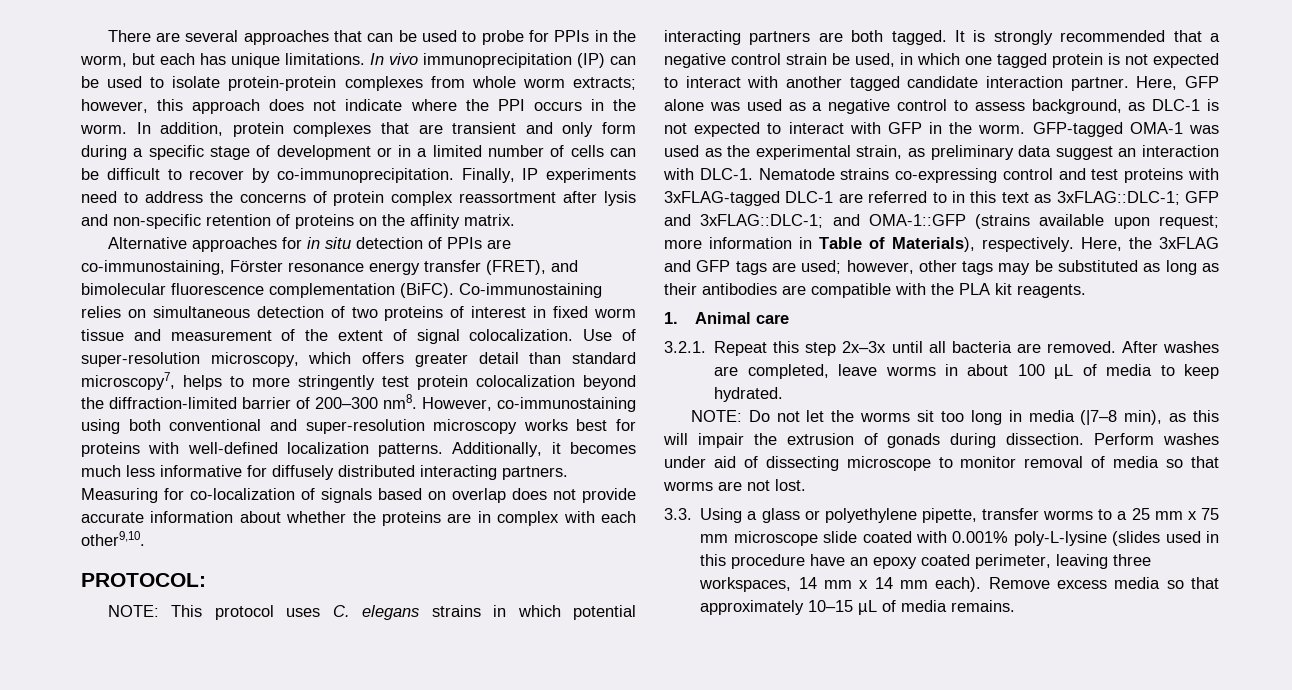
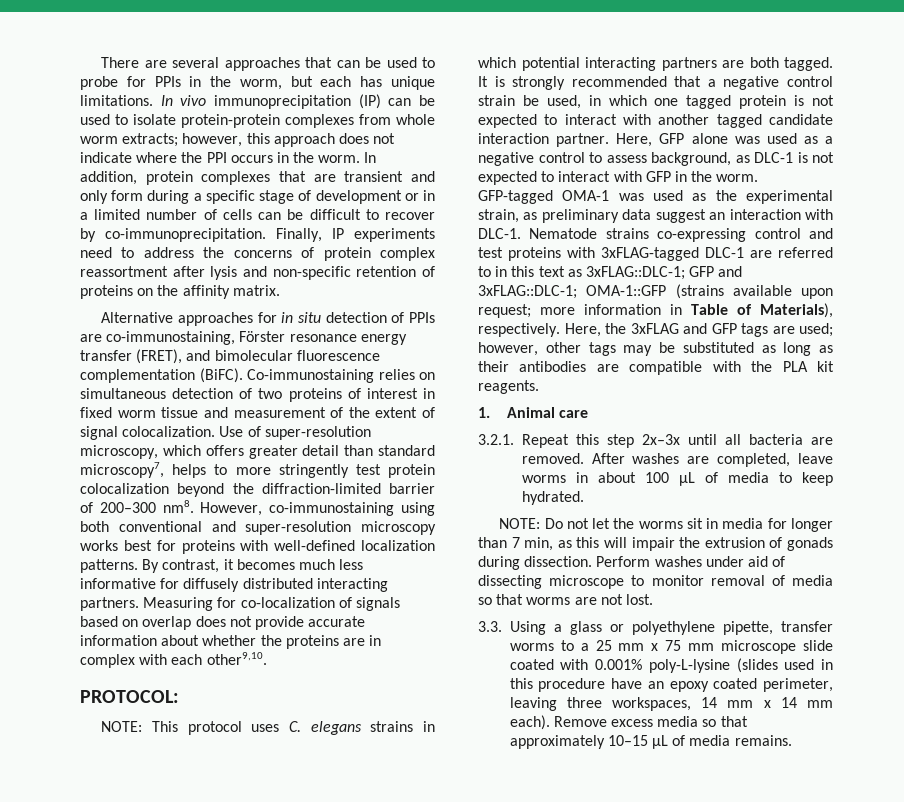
[452,442,543,457] Additionally, -> [142,559,220,573] By contrast,
[832,214,860,226] and -> (577, 292) none
[940,410,1163,425] too long in media (|7–8 min), -> [706,518,833,532] [478,537,554,551] in media for longer than 7 min,

